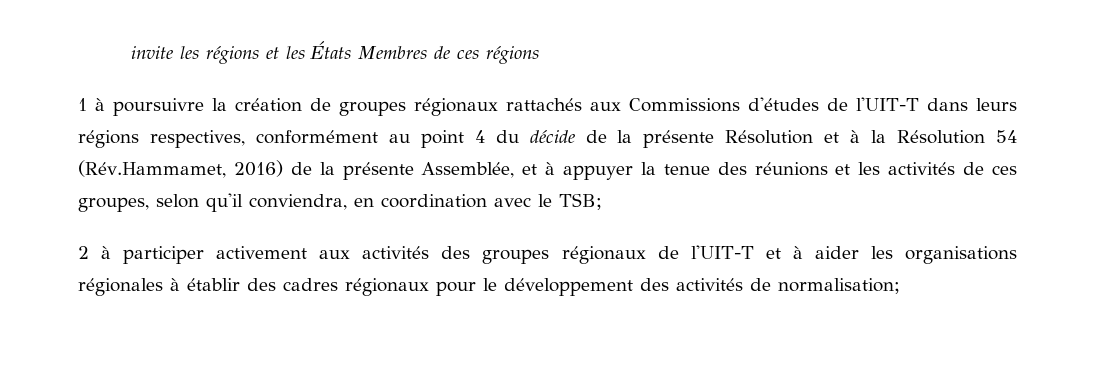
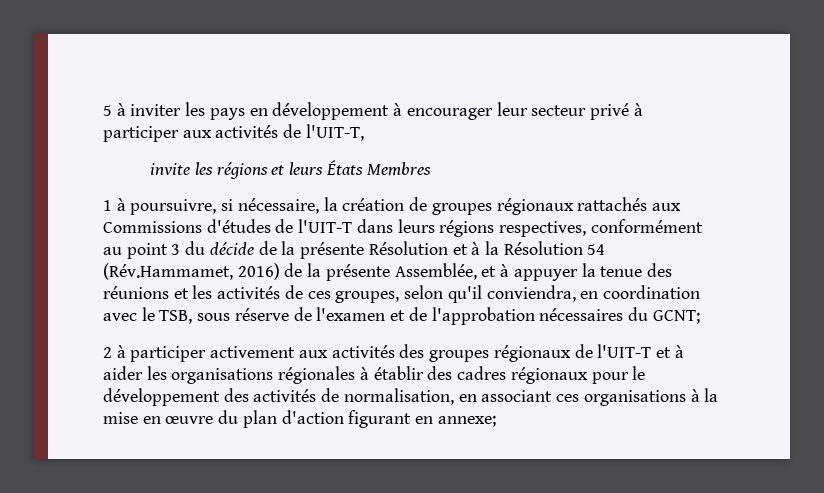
(131, 52) none -> [103,102,643,120] [103,124,364,142] 5 à inviter les pays en développement à encourager leur secteur privé à participer aux activités de l'UIT-T, //
[286,46,306,59] les -> [289,162,324,175] leurs
[434,46,540,64] de ces régions -> (431, 169) none
[113,98,204,116] poursuivre -> [130,198,319,215] poursuivre, si nécessaire,
[474,130,485,143] 4 -> [171,244,181,255] 3
[559,193,602,210] TSB; -> [159,307,700,325] TSB, sous réserve de l'examen et de l'approbation nécessaires du GCNT;
[778,278,900,294] normalisation; -> [343,388,719,406] [103,410,496,428] normalisation, en associant ces organisations à la mise en œuvre du plan d'action figurant en annexe;

